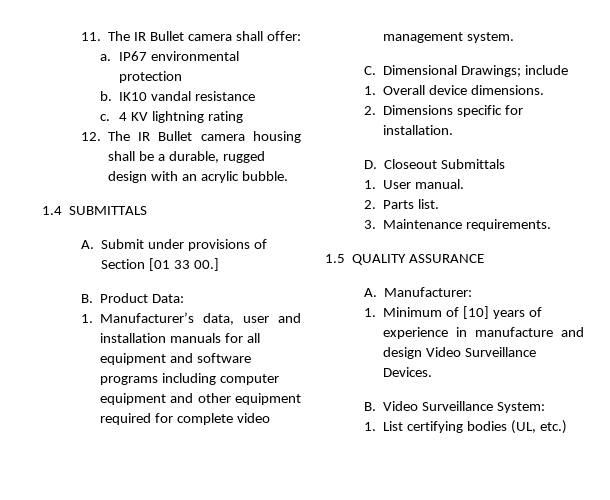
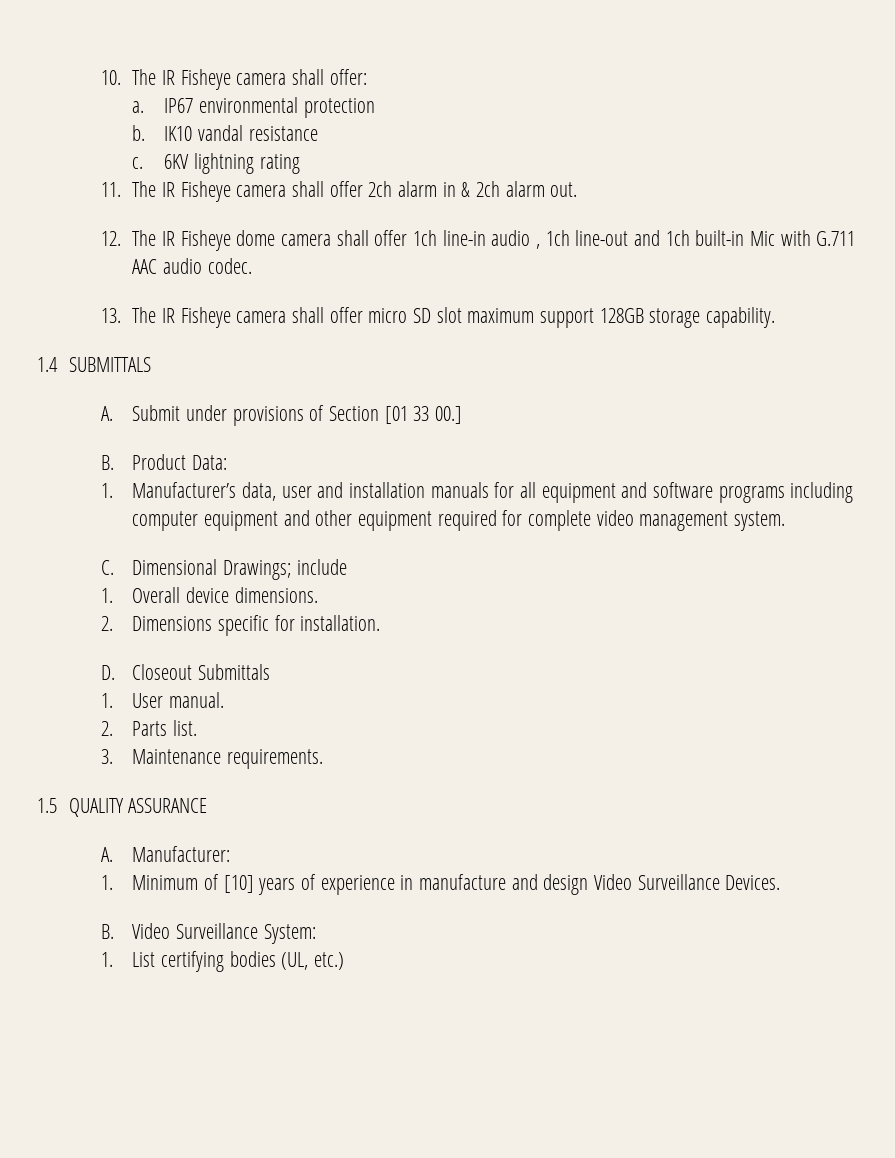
[80,31,184,41] 11. The IR Bullet -> [100,69,231,90] 10. The IR Fisheye
[119,112,149,121] 4 KV -> [164,154,190,169] 6KV
[80,131,301,143] [107,151,265,163] [107,171,288,183] 12. The IR Bullet camera housing shall be a durable, rugged design with an acrylic bubble. -> [100,181,578,202] [100,230,856,251] [132,258,252,274] [100,307,776,328] 11. The IR Fisheye camera shall offer 2ch alarm in & 2ch alarm out. // 12. The IR Fisheye dome camera shall offer 1ch line-in audio , 1ch line-out and 1ch built-in Mic with G.711 AAC audio codec. // 13. The IR Fisheye camera shall offer micro SD slot maximum support 128GB storage capability.

